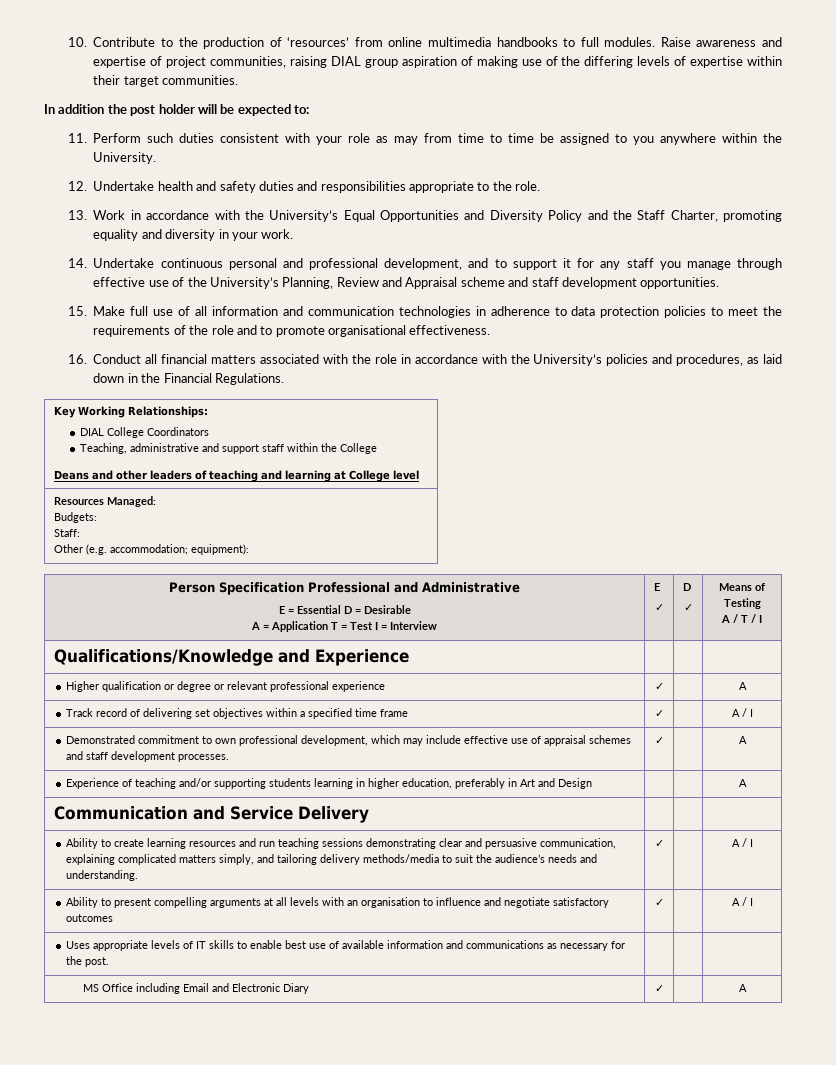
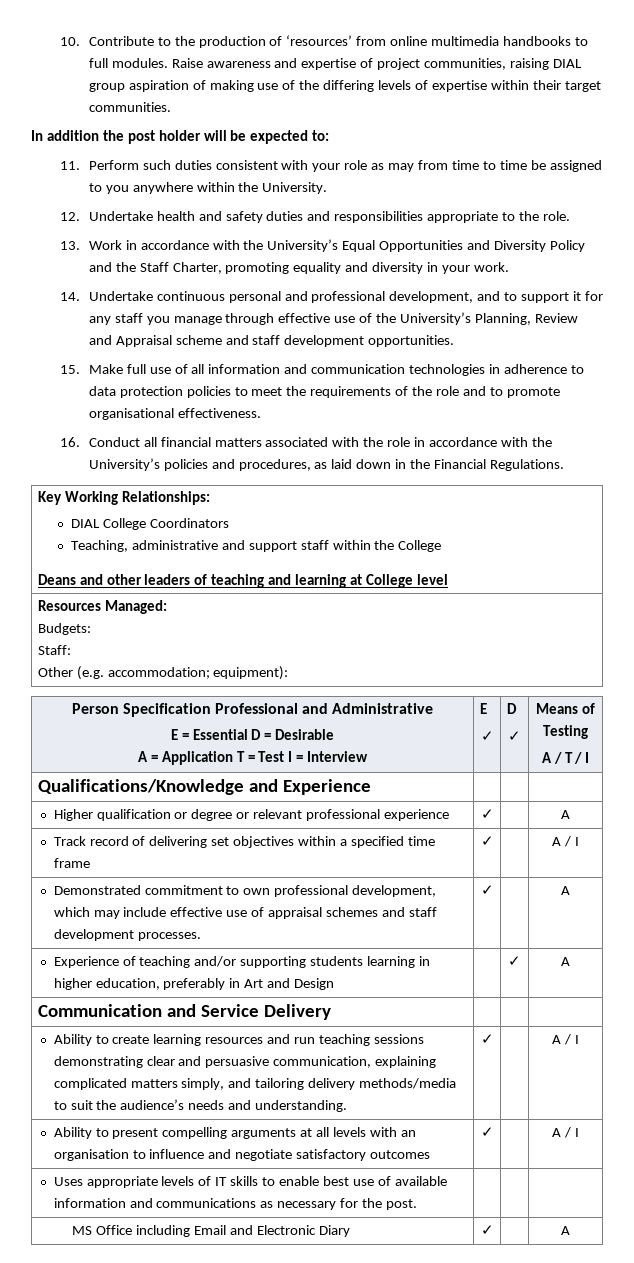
(592, 783) none -> [508,956,521,966] ✓

